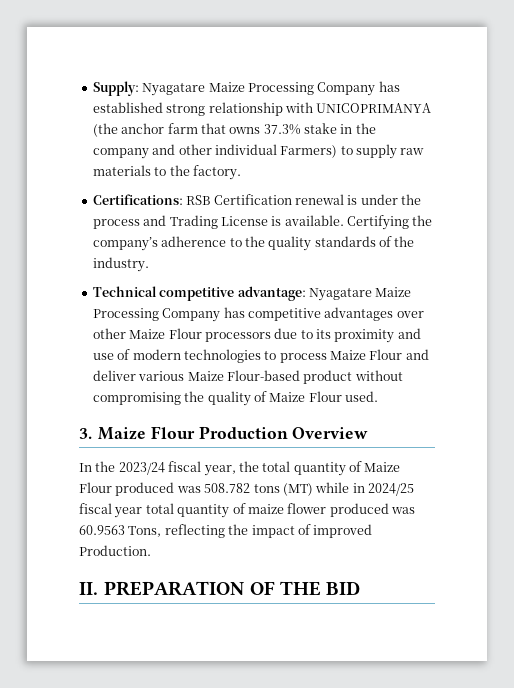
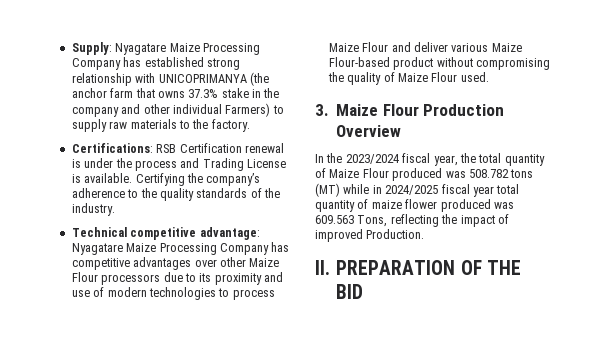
[118,462,165,475] 2023/24 -> [345,154,399,164] 2023/2024
[368,483,414,496] 2024/25 -> [385,185,439,195] 2024/2025
[79,525,125,535] 60.9563 -> [315,215,354,224] 609.563

